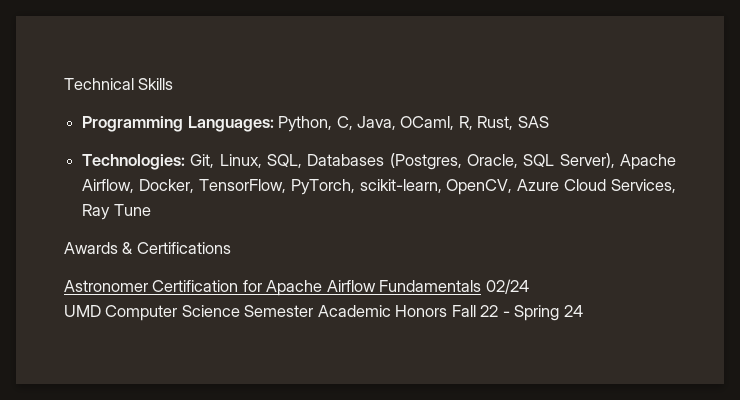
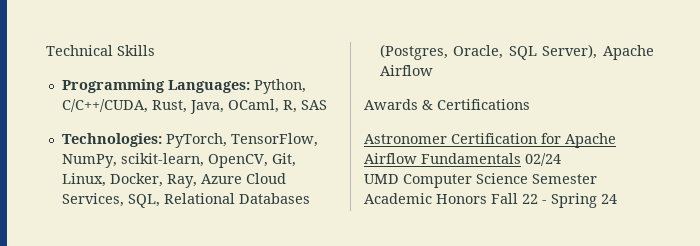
[336,116,353,130] C, -> [61,99,187,113] C/C++/CUDA, Rust,
[477,116,514,130] Rust, -> (297, 106) none
[190,154,303,168] Git, Linux, SQL, -> [165,133,318,148] [61,153,296,168] [61,173,286,188] [61,193,235,208] PyTorch, TensorFlow, NumPy, scikit-learn, OpenCV, Git, Linux, Docker, Ray, Azure Cloud Services, SQL, Relational
[82,179,676,195] [82,204,151,220] Airflow, Docker, TensorFlow, PyTorch, scikit-learn, OpenCV, Azure Cloud Services, Ray Tune -> [379,65,433,76] Airflow

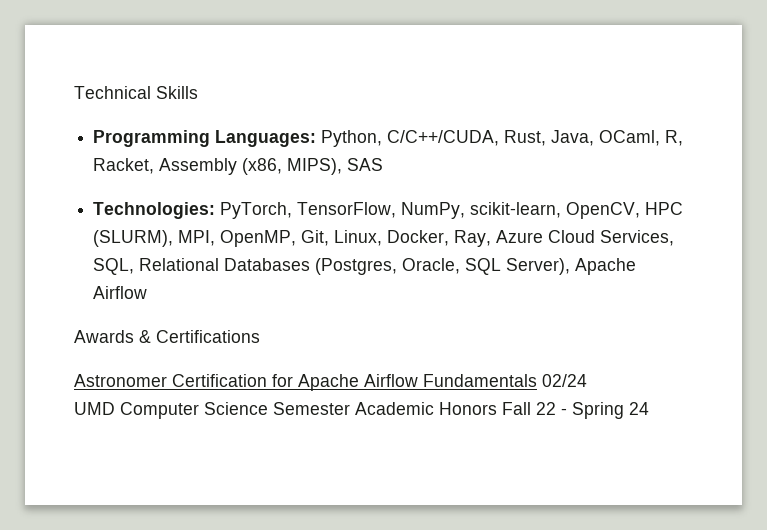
(297, 106) none -> [93,158,343,175] Racket, Assembly (x86, MIPS),
(268, 161) none -> [645,202,684,215] [93,230,297,247] HPC (SLURM), MPI, OpenMP,

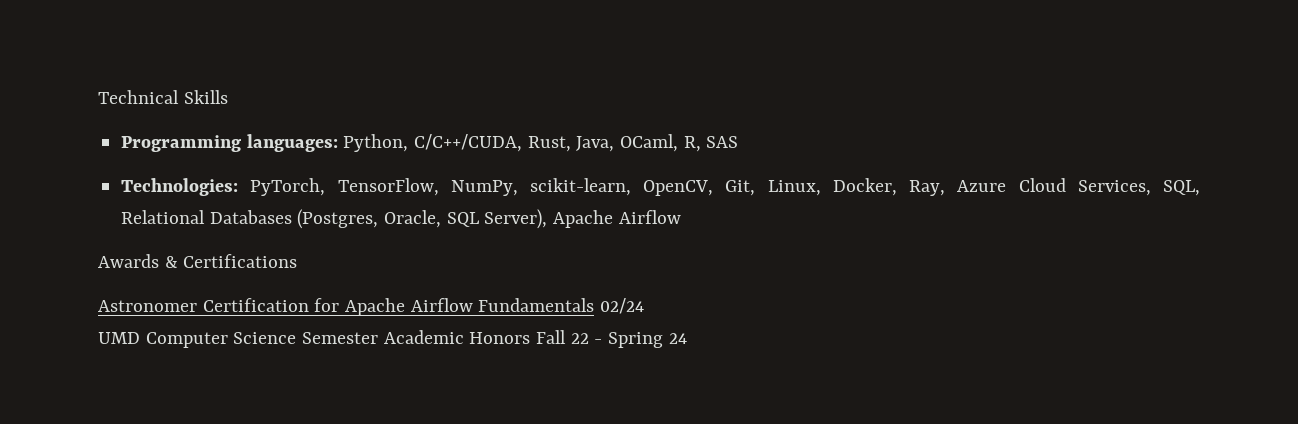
[215,130,317,147] Languages: -> [246,134,338,152] languages:
[93,158,343,175] Racket, Assembly (x86, MIPS), -> (701, 144) none
[645,202,684,215] [93,230,297,247] HPC (SLURM), MPI, OpenMP, -> (714, 188) none

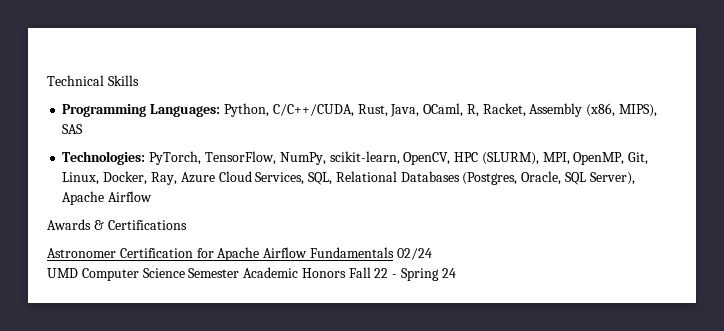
[246,134,338,152] languages: -> [150,104,221,117] Languages:
(701, 144) none -> [482,103,657,117] Racket, Assembly (x86, MIPS),
(714, 188) none -> [454,152,625,165] HPC (SLURM), MPI, OpenMP,

